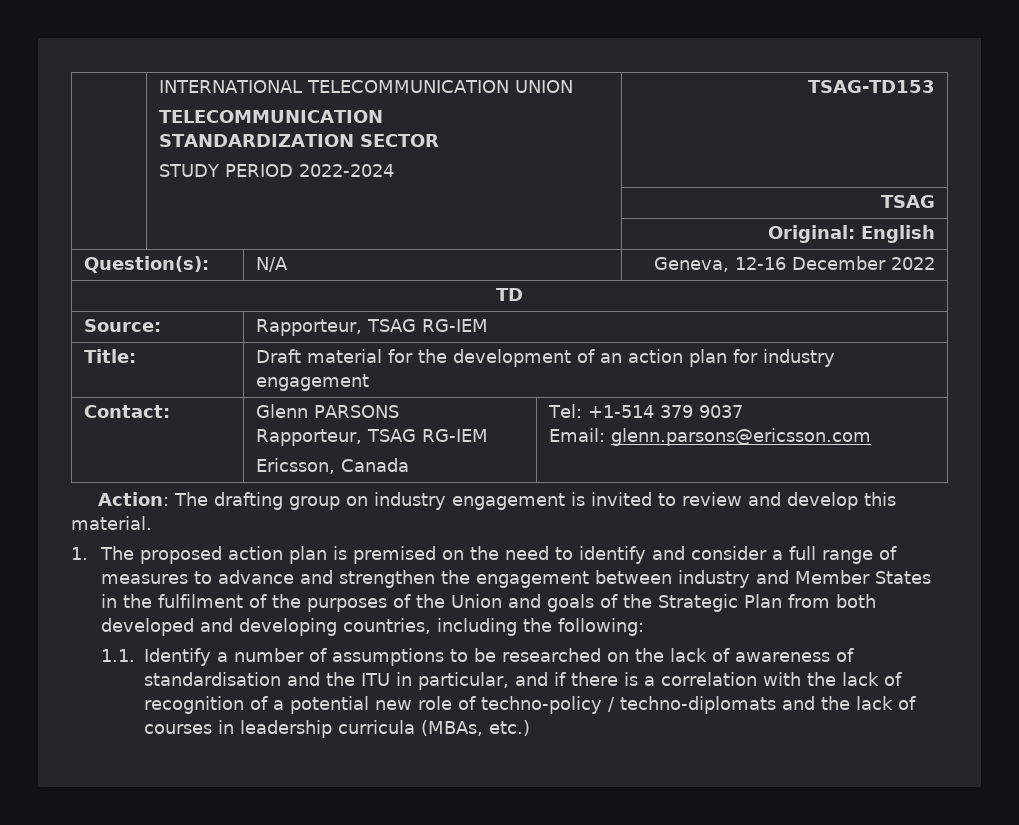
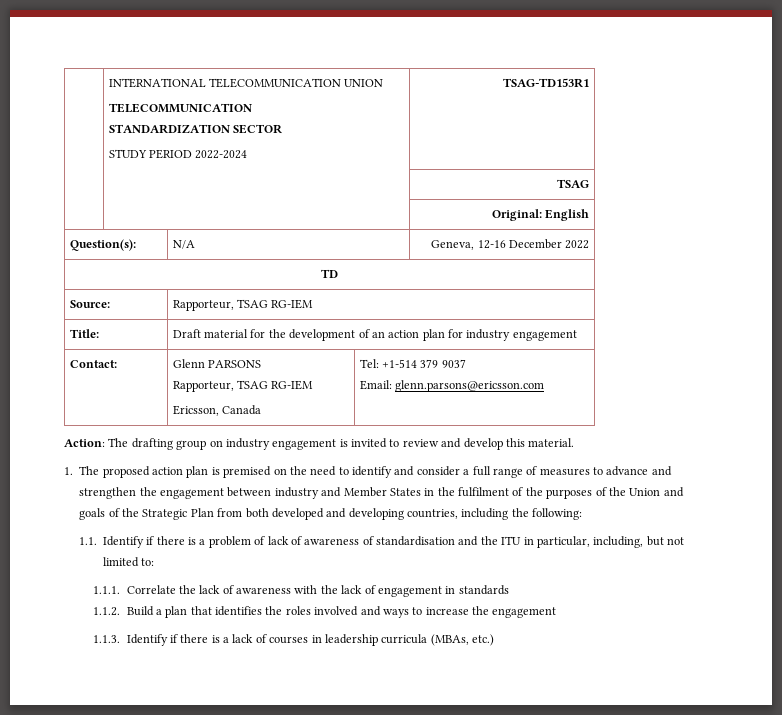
[808,80,936,93] TSAG-TD153 -> [503,78,590,88] TSAG-TD153R1
[217,648,665,666] a number of assumptions to be researched on the -> [146,536,266,548] if there is a problem of
[515,672,903,686] [144,696,851,714] and if there is a correlation with the lack of recognition of a potential new role of techno-policy / techno-diplomats and the -> [593,536,685,548] [102,557,155,567] [93,585,509,597] [93,606,557,618] [93,634,230,646] including, but not limited to: // 1.1.1. Correlate the lack of awareness with the lack of engagement in standards // 1.1.2. Build a plan that identifies the roles involved and ways to increase the engagement // 1.1.3. Identify if there is a

